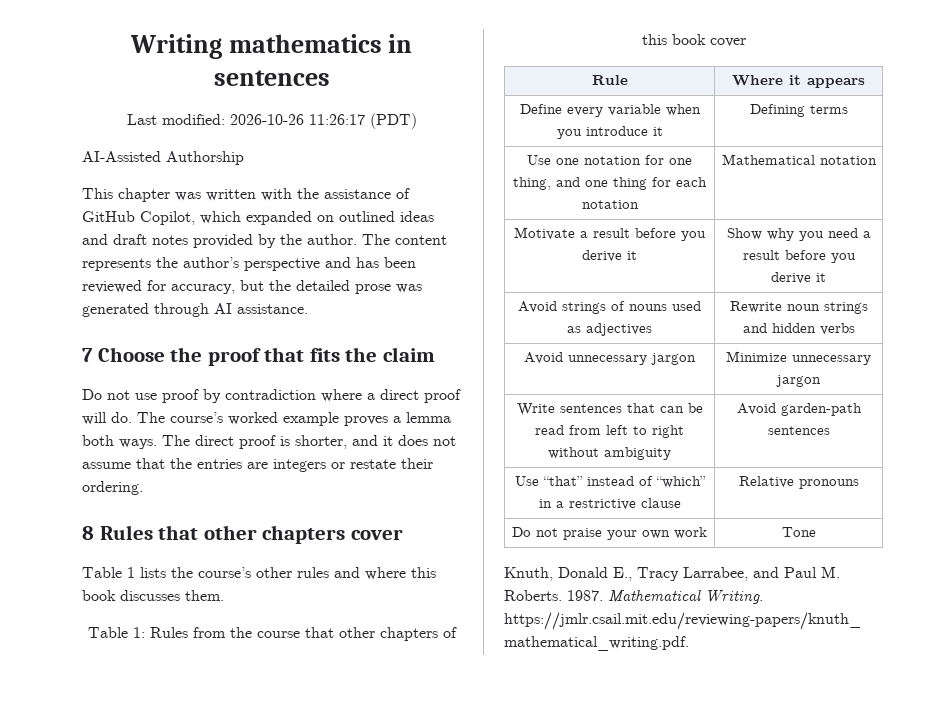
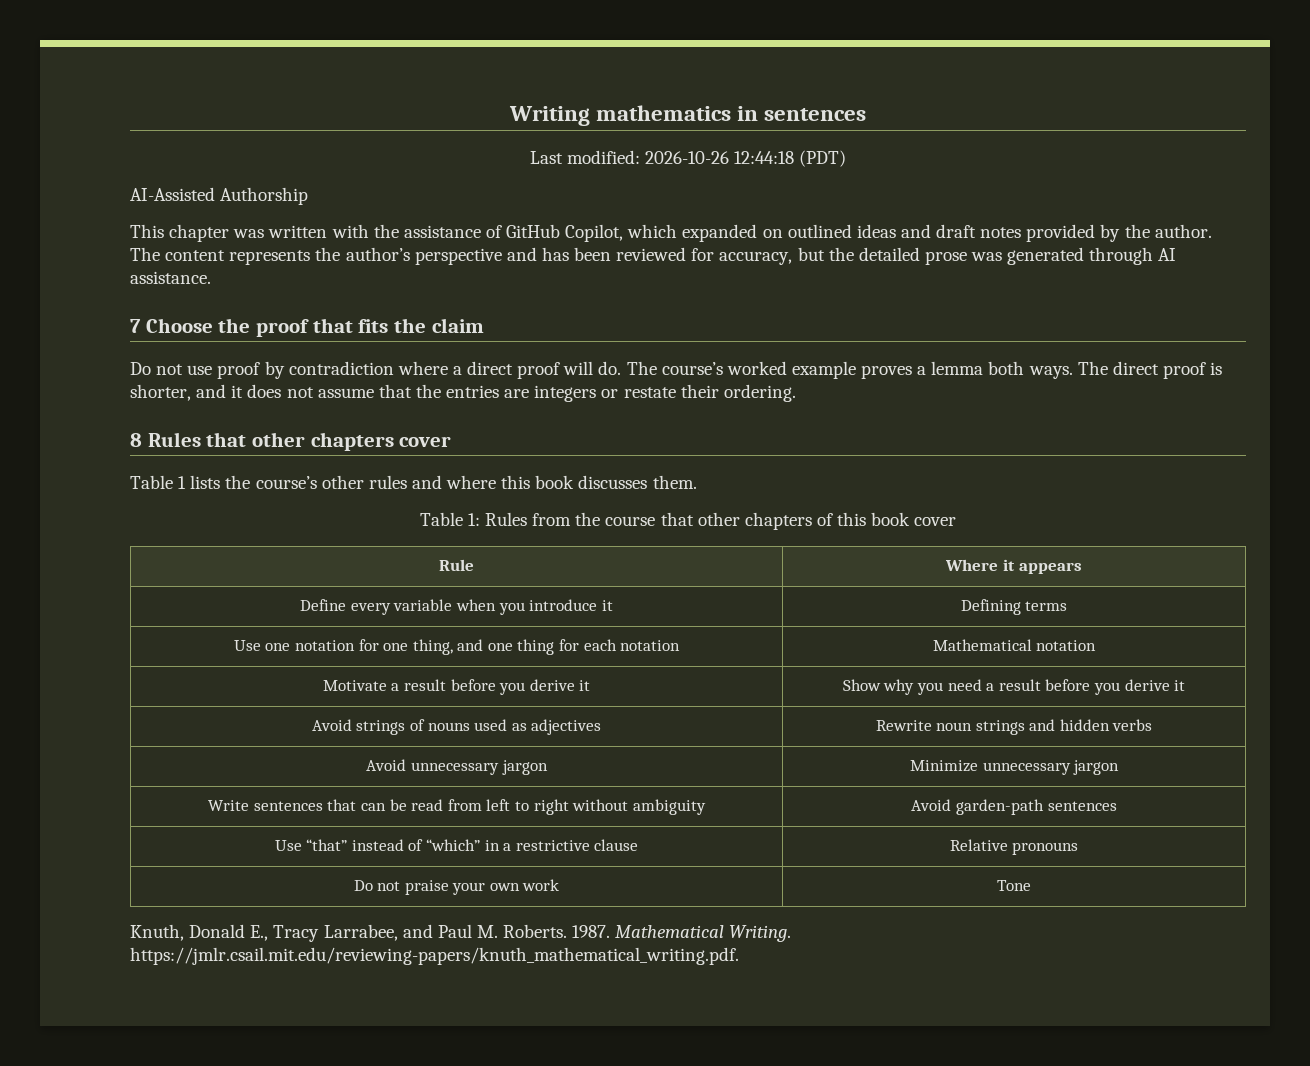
[308,114,365,125] 11:26:17 -> [734,151,795,164] 12:44:18

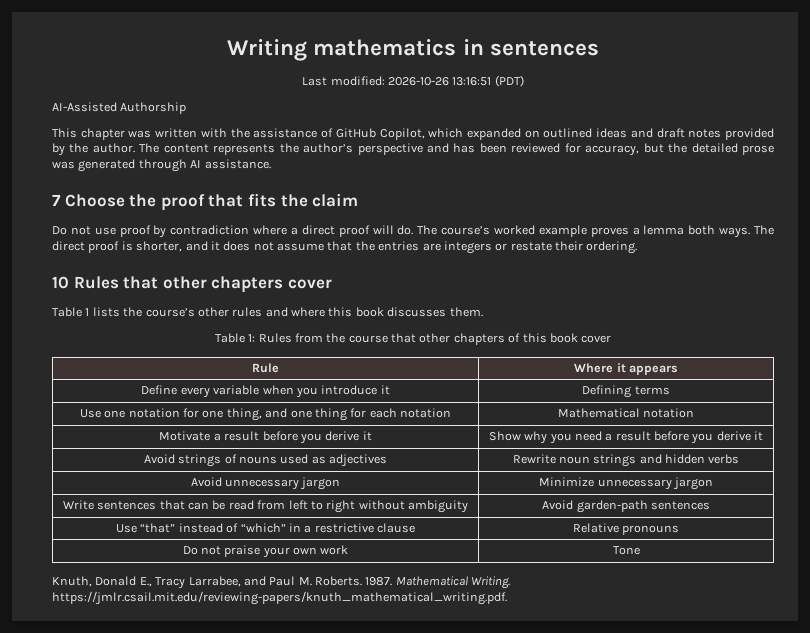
[734,151,795,164] 12:44:18 -> [452,77,492,86] 13:16:51
[130,433,142,447] 8 -> [52,276,69,289] 10

